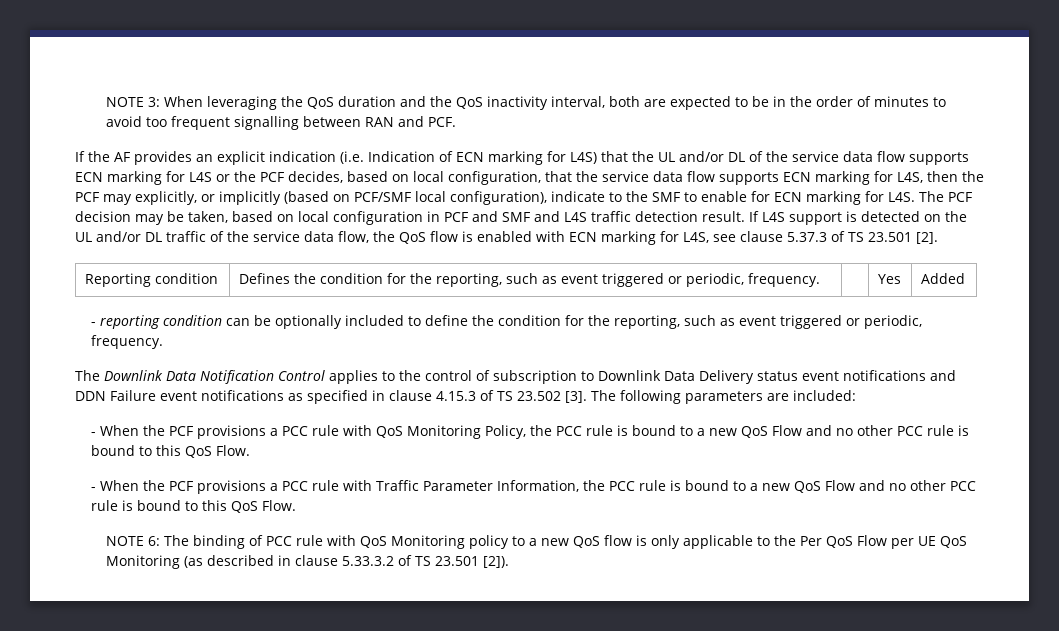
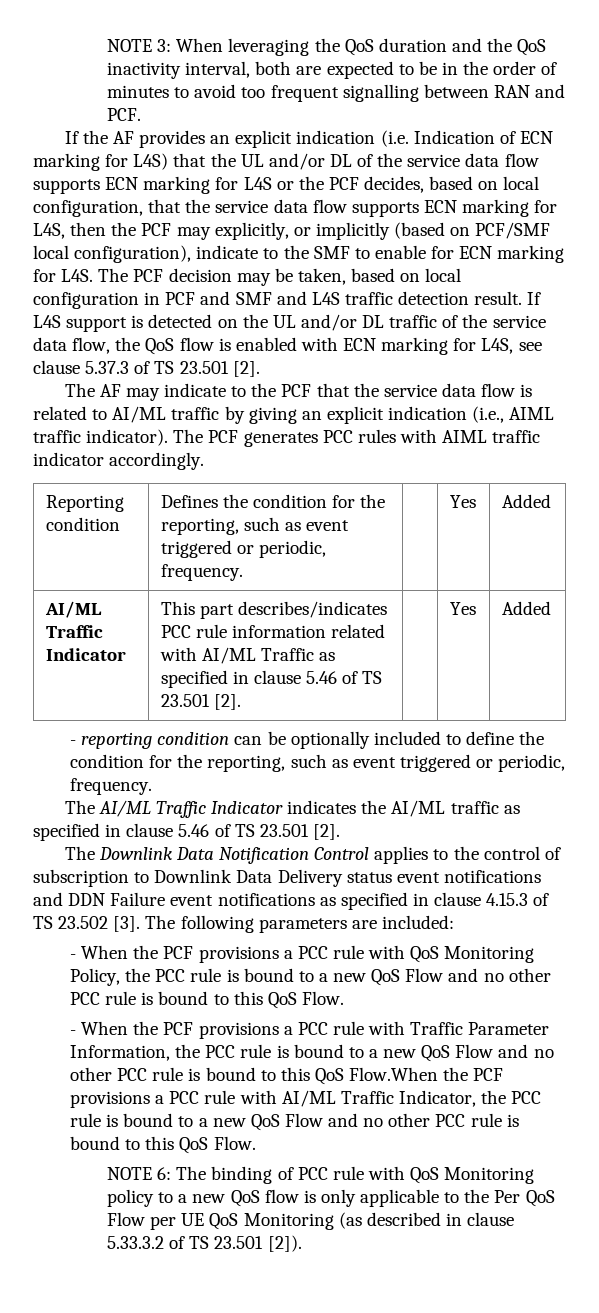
(938, 238) none -> [64,383,533,401] [33,406,555,424] [33,429,541,447] [33,452,205,470] // The AF may indicate to the PCF that the service data flow is related to AI/ML traffic by giving an explicit indication (i.e., AIML traffic indicator). The PCF generates PCC rules with AIML traffic indicator accordingly.
(965, 278) none -> [44,601,102,618] [45,625,103,638] [45,648,126,661] [160,601,387,619] [160,624,386,638] [159,647,336,664] [160,670,383,688] [160,694,241,710] [449,602,476,615] [501,601,551,615] // AI/ML Traffic Indicator | This part describes/indicates PCC rule information related with AI/ML Traffic as specified in clause 5.46 of TS 23.501 [2]. | | Yes | Added
(163, 342) none -> [64,800,520,818] [33,823,340,841] // The AI/ML Traffic Indicator indicates the AI/ML traffic as specified in clause 5.46 of TS 23.501 [2].
(258, 507) none -> [349,1067,504,1081] [69,1090,542,1108] [69,1113,519,1131] [69,1136,209,1154] Flow.When the PCF provisions a PCC rule with AI/ML Traffic Indicator, the PCC rule is bound to a new QoS Flow and no other PCC rule is bound to this QoS

